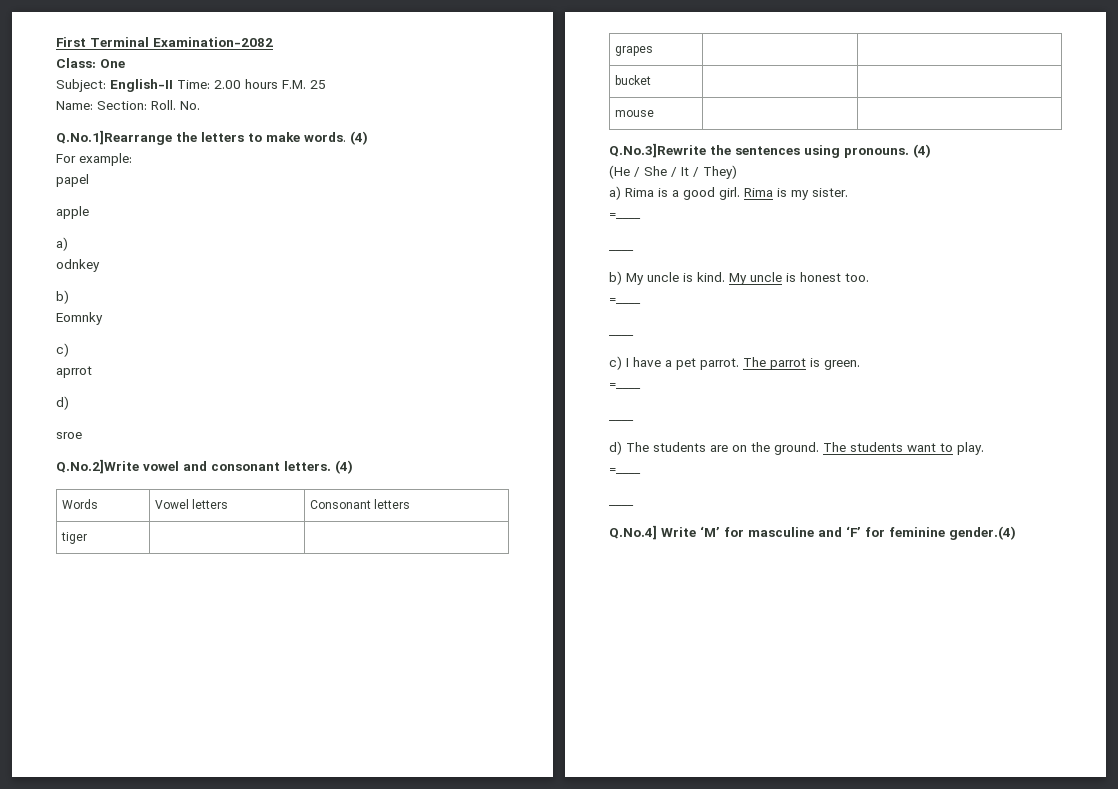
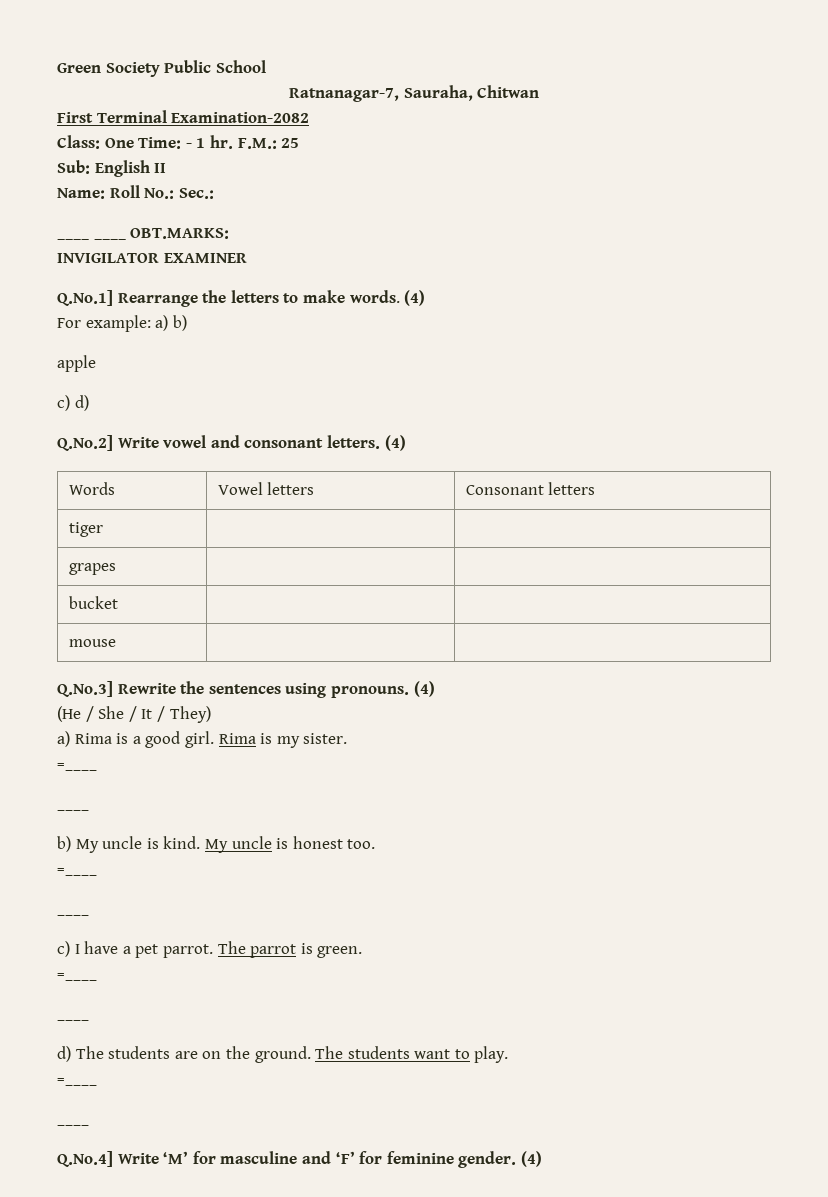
(56, 42) none -> [57,60,266,77] [288,85,540,102] Green Society Public School // Ratnanagar-7, Sauraha, Chitwan //
[56,79,326,92] [56,100,200,110] [56,130,172,145] // Subject: English-II Time: 2.00 hours F.M. 25 // Name: Section: Roll. No. // Q.No.1]Rearrange -> [138,135,300,149] [57,160,167,177] [57,185,214,199] [57,228,230,240] [57,253,247,263] [57,290,198,307] Time: - 1 hr. F.M.: 25 // Sub: English II // Name: Roll No.: Sec.: // ____ ____ OBT.MARKS: // INVIGILATOR EXAMINER // Q.No.1] Rearrange
[56,174,89,187] // papel -> [155,315,187,331] a) b)
[56,237,68,251] [56,259,100,272] [56,290,69,304] [56,312,103,325] [56,343,69,357] [56,366,92,378] // a) // odnkey // b) // Eomnky // c) // aprrot // -> [57,395,70,411] // c)
[56,432,82,439] [56,459,139,474] sroe // Q.No.2]Write -> [57,435,159,451] Q.No.2] Write
[609,143,706,158] Q.No.3]Rewrite -> [57,681,176,697] Q.No.3] Rewrite
[949,526,1016,540] gender.(4) -> [458,1151,542,1168] gender. (4)

